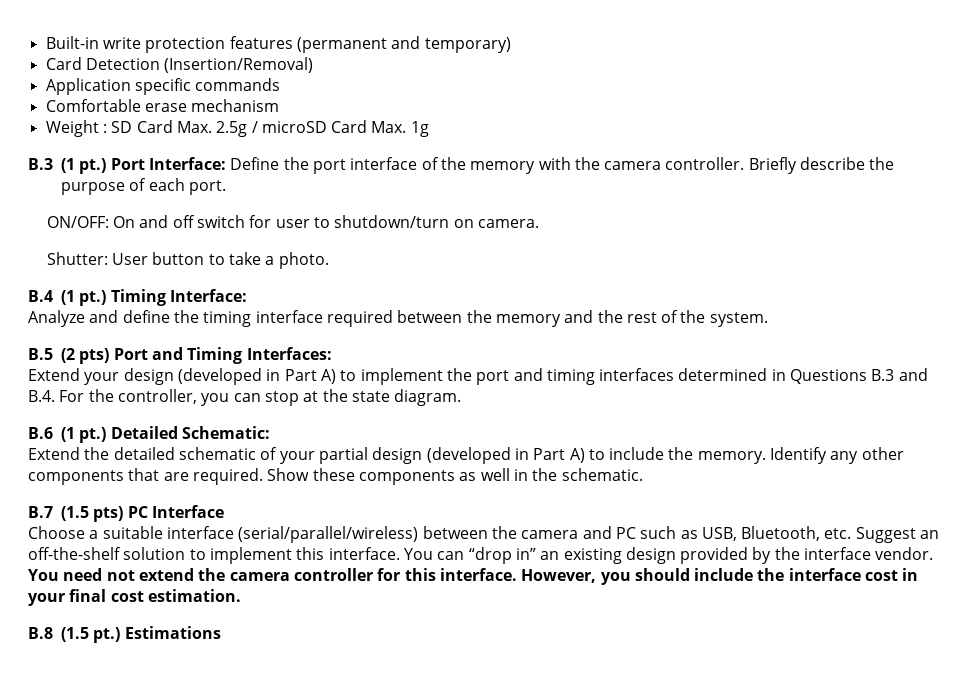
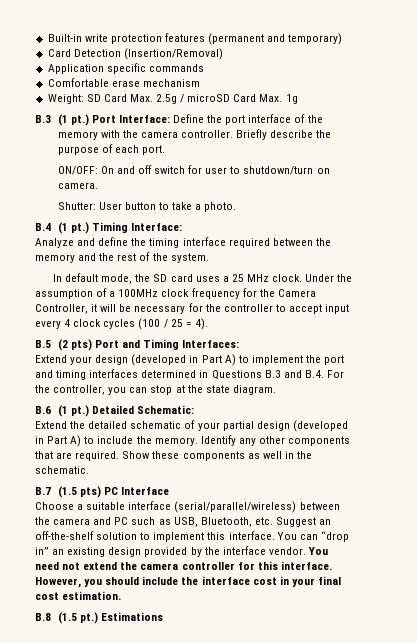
[45,120,107,137] Weight : -> [47,94,84,104] Weight:
(768, 319) none -> [53,273,353,284] [35,288,316,299] [35,303,350,314] [35,318,208,330] // In default mode, the SD card uses a 25 MHz clock. Under the assumption of a 100MHz clock frequency for the Camera Controller, it will be necessary for the controller to accept input every 4 clock cycles (100 / 25 = 4).

